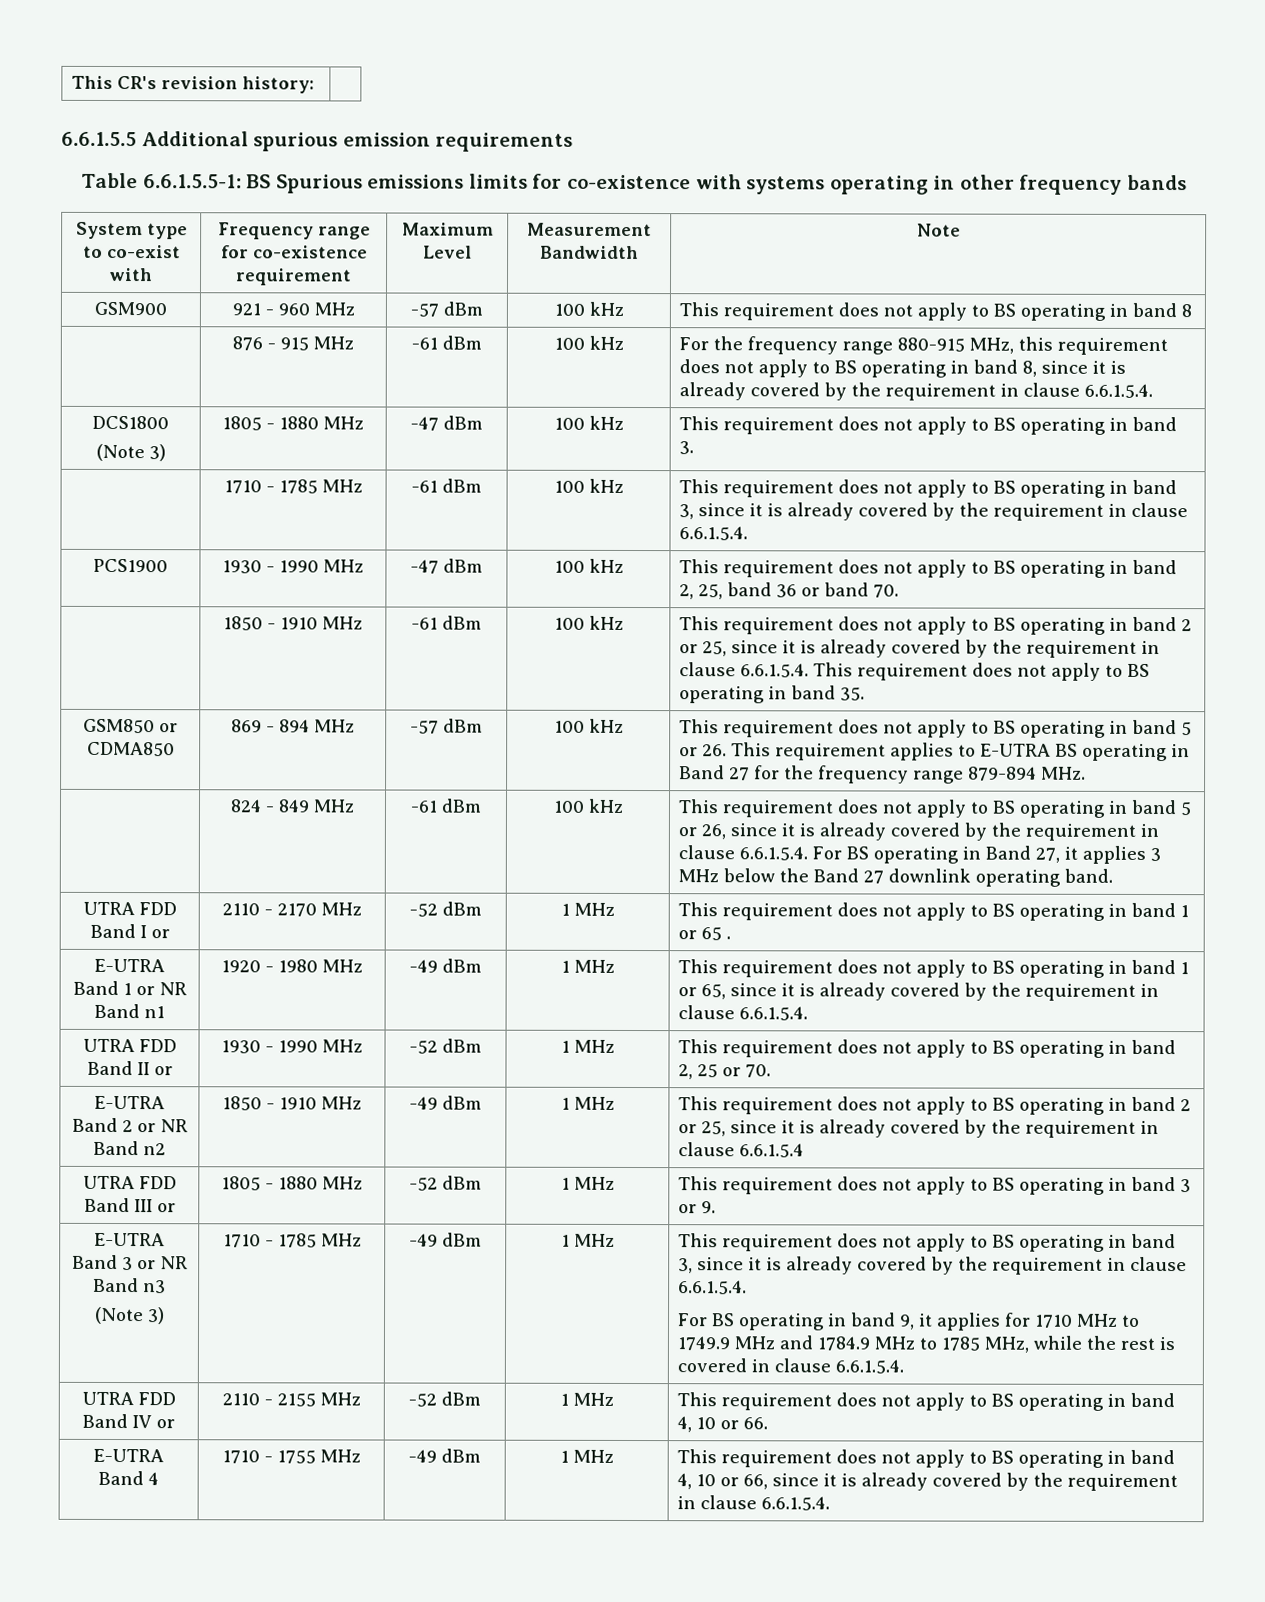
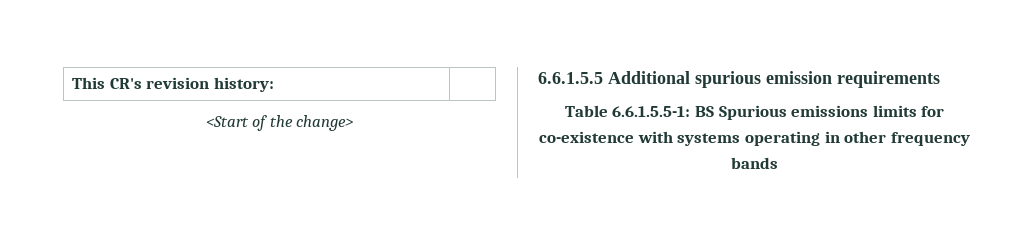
(316, 85) none -> [205,115,354,131] // <Start of the change>
[75,221,188,240] [82,244,181,259] [109,267,153,282] [217,222,371,240] [220,245,368,259] [235,268,352,286] [401,222,494,236] [423,245,472,259] [527,222,652,237] [540,245,639,260] [916,223,961,237] [94,301,167,316] [231,302,355,316] [410,301,483,317] [553,301,624,316] [679,302,1193,321] [232,336,354,351] [411,335,482,350] [553,335,624,350] [679,336,1169,356] [679,359,1127,378] [679,382,1154,401] [92,415,169,430] [95,443,166,462] [222,416,364,431] [410,415,483,431] [553,415,624,430] [679,416,1178,435] [679,441,695,455] [223,479,363,494] [411,478,482,493] [553,478,624,493] [679,479,1178,498] [679,502,1189,521] [679,526,749,541] [93,558,168,573] [222,559,364,574] [410,558,483,574] [553,558,624,573] [679,559,1178,578] [679,582,900,600] [223,616,363,631] [411,615,482,630] [553,615,624,630] [679,616,1193,635] [679,639,1161,658] [679,662,1151,681] [679,685,866,704] [83,718,178,734] [86,741,175,757] [231,719,355,733] [410,718,483,734] [553,718,624,733] [679,719,1193,738] [679,742,1191,762] [679,765,1087,784] [230,799,355,813] [410,798,482,813] [552,798,624,813] [678,799,1192,818] [678,822,1160,841] [678,845,1162,864] [678,868,1114,887] [82,901,177,916] [89,923,170,939] [222,902,362,917] [409,901,482,917] [560,902,615,916] [678,902,1190,921] [678,927,732,941] [94,958,165,973] [72,980,187,996] [94,1003,165,1019] [221,959,363,973] [409,958,482,973] [560,959,615,973] [678,959,1190,978] [678,982,1160,1001] [678,1005,809,1021] [82,1038,177,1053] [86,1060,173,1076] [221,1039,363,1054] [409,1038,482,1054] [560,1039,615,1053] [678,1039,1177,1058] [678,1064,772,1080] [94,1095,165,1110] [71,1117,188,1133] [93,1140,166,1156] [222,1096,362,1111] [409,1095,482,1110] [560,1096,615,1110] [678,1096,1192,1115] [678,1119,1160,1138] [678,1142,805,1158] [82,1175,177,1190] [83,1197,176,1213] [221,1176,363,1191] [409,1175,482,1191] [560,1176,615,1190] [678,1176,1192,1195] [678,1201,717,1214] [94,1232,165,1247] [71,1254,188,1271] [93,1277,166,1294] [93,1306,165,1325] [222,1233,362,1248] [409,1232,482,1247] [560,1233,615,1247] [678,1233,1177,1252] [678,1256,1188,1275] [678,1280,748,1295] [677,1312,1141,1331] [677,1335,1176,1353] [677,1358,905,1374] [81,1391,176,1406] [82,1413,175,1429] [221,1392,361,1407] [408,1391,481,1407] [559,1392,614,1406] [677,1392,1176,1411] [677,1416,769,1433] [93,1448,164,1463] [98,1470,159,1486] [221,1449,361,1464] [408,1448,481,1463] [559,1449,614,1463] [677,1449,1176,1468] [677,1472,1179,1492] [677,1495,831,1511] // System type to co-exist with | Frequency range for co-existence requirement | Maximum Level | Measurement Bandwidth | Note // GSM900 | 921 - 960 MHz | -57 dBm | 100 kHz | This requirement does not apply to BS operating in band 8 // | 876 - 915 MHz | -61 dBm | 100 kHz | For the frequency range 880-915 MHz, this requirement does not apply to BS operating in band 8, since it is already covered by the requirement in clause 6.6.1.5.4. // DCS1800 // (Note 3) | 1805 - 1880 MHz | -47 dBm | 100 kHz | This requirement does not apply to BS operating in band 3. // | 1710 - 1785 MHz | -61 dBm | 100 kHz | This requirement does not apply to BS operating in band 3, since it is already covered by the requirement in clause 6.6.1.5.4. // PCS1900 | 1930 - 1990 MHz | -47 dBm | 100 kHz | This requirement does not apply to BS operating in band 2, 25, band 36 or band 70. // | 1850 - 1910 MHz | -61 dBm | 100 kHz | This requirement does not apply to BS operating in band 2 or 25, since it is already covered by the requirement in clause 6.6.1.5.4. This requirement does not apply to BS operating in band 35. // GSM850 or CDMA850 | 869 - 894 MHz | -57 dBm | 100 kHz | This requirement does not apply to BS operating in band 5 or 26. This requirement applies to E-UTRA BS operating in Band 27 for the frequency range 879-894 MHz. // | 824 - 849 MHz | -61 dBm | 100 kHz | This requirement does not apply to BS operating in band 5 or 26, since it is already covered by the requirement in clause 6.6.1.5.4. For BS operating in Band 27, it applies 3 MHz below the Band 27 downlink operating band. // UTRA FDD Band I or | 2110 - 2170 MHz | -52 dBm | 1 MHz | This requirement does not apply to BS operating in band 1 or 65 . // E-UTRA Band 1 or NR Band n1 | 1920 - 1980 MHz | -49 dBm | 1 MHz | This requirement does not apply to BS operating in band 1 or 65, since it is already covered by the requirement in clause 6.6.1.5.4. // UTRA FDD Band II or | 1930 - 1990 MHz | -52 dBm | 1 MHz | This requirement does not apply to BS operating in band 2, 25 or 70. // E-UTRA Band 2 or NR Band n2 | 1850 - 1910 MHz | -49 dBm | 1 MHz | This requirement does not apply to BS operating in band 2 or 25, since it is already covered by the requirement in clause 6.6.1.5.4 // UTRA FDD Band III or | 1805 - 1880 MHz | -52 dBm | 1 MHz | This requirement does not apply to BS operating in band 3 or 9. // E-UTRA Band 3 or NR Band n3 // (Note 3) | 1710 - 1785 MHz | -49 dBm | 1 MHz | This requirement does not apply to BS operating in band 3, since it is already covered by the requirement in clause 6.6.1.5.4. // For BS operating in band 9, it applies for 1710 MHz to 1749.9 MHz and 1784.9 MHz to 1785 MHz, while the rest is covered in clause 6.6.1.5.4. // UTRA FDD Band IV or | 2110 - 2155 MHz | -52 dBm | 1 MHz | This requirement does not apply to BS operating in band 4, 10 or 66. // E-UTRA Band 4 | 1710 - 1755 MHz | -49 dBm | 1 MHz | This requirement does not apply to BS operating in band 4, 10 or 66, since it is already covered by the requirement in clause 6.6.1.5.4. -> (778, 163) none

